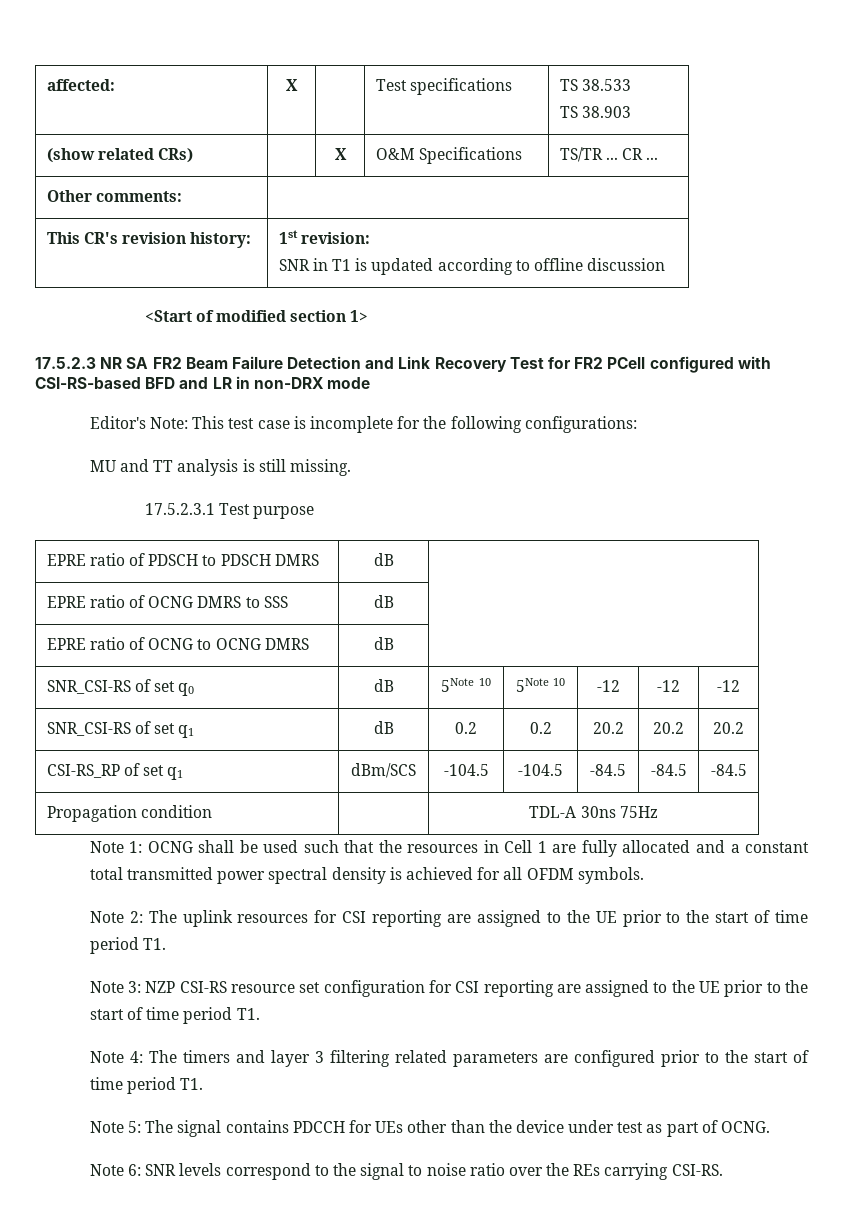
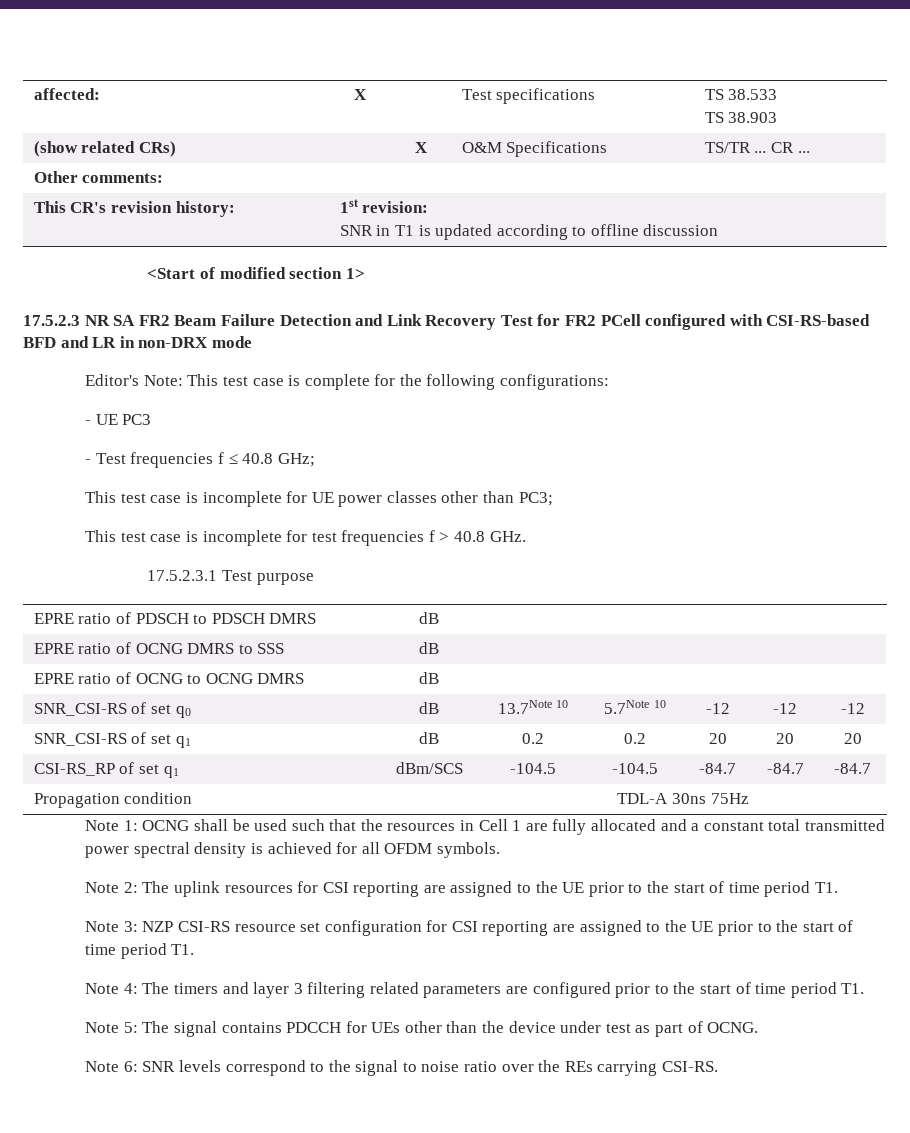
[309,416,393,433] incomplete -> [304,374,370,390] complete
[89,459,351,476] MU and TT analysis is still missing. -> [85,414,152,425] [85,452,315,468] [85,491,553,507] [85,530,526,546] - UE PC3 // - Test frequencies f ≤ 40.8 GHz; // This test case is incomplete for UE power classes other than PC3; // This test case is incomplete for test frequencies f > 40.8 GHz.
[441,678,491,692] [515,678,549,692] 5Note 10 | 5Note -> [497,700,569,714] [604,700,650,714] 13.7Note 10 | 5.7Note
[592,722,624,734] [653,722,684,734] [713,722,744,734] 20.2 | 20.2 | 20.2 -> [708,733,727,744] [776,733,794,744] [843,733,862,744] 20 | 20 | 20
[590,764,626,776] [650,764,687,776] [710,764,747,776] -84.5 | -84.5 | -84.5 -> [699,763,736,774] [766,763,804,774] [834,763,871,774] -84.7 | -84.7 | -84.7

